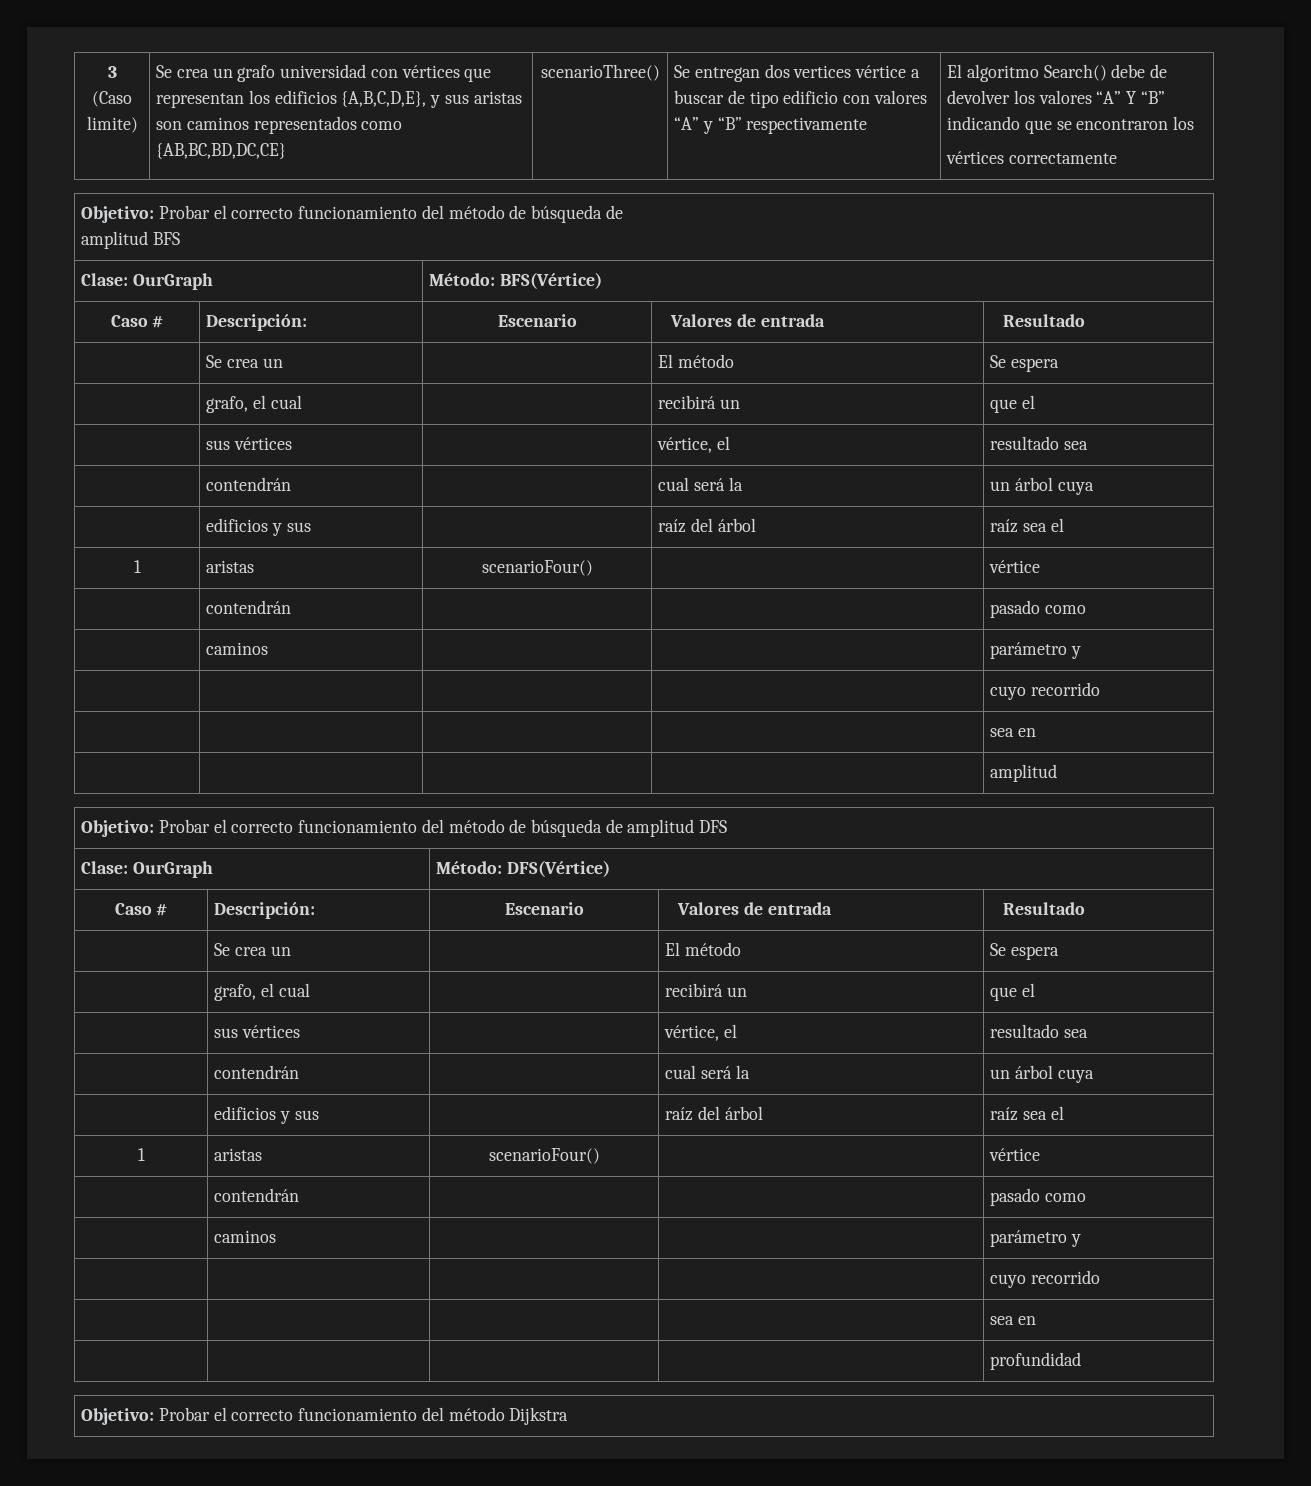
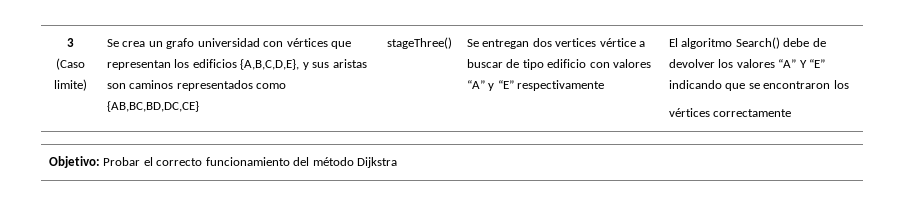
[540,64,660,81] scenarioThree() -> [386,37,452,49] stageThree()
[717,117,742,130] “B” -> [497,80,514,89] “E”
[1140,91,1165,104] “B” -> [809,59,826,68] “E”
[81,205,623,223] [81,231,180,249] [81,273,213,290] [429,272,602,289] [110,315,164,328] [206,314,308,331] [497,314,577,327] [670,314,825,327] [1003,314,1086,327] [206,355,283,368] [658,354,734,368] [990,355,1059,372] [206,395,302,413] [658,395,740,409] [990,395,1035,413] [206,437,292,450] [657,436,730,453] [990,436,1088,450] [206,477,292,491] [658,477,743,491] [990,477,1094,495] [206,518,311,536] [658,518,756,533] [990,518,1064,533] [133,560,141,573] [206,560,255,573] [481,560,593,576] [989,560,1041,573] [206,600,292,614] [990,600,1086,618] [206,642,269,655] [990,642,1081,659] [990,682,1100,700] [990,728,1036,737] [990,764,1058,782] [81,819,728,837] [81,861,213,878] [436,860,610,877] [114,903,168,916] [214,902,316,919] [504,902,584,915] [677,902,832,915] [1003,902,1086,915] [214,943,291,956] [665,942,741,956] [990,943,1059,960] [214,983,310,1001] [665,983,747,997] [990,983,1035,1001] [214,1025,300,1038] [664,1024,737,1041] [990,1024,1088,1038] [214,1065,300,1079] [665,1065,750,1079] [990,1065,1094,1083] [214,1106,319,1124] [665,1106,763,1121] [990,1106,1064,1121] [137,1148,145,1161] [214,1148,263,1161] [488,1148,600,1164] [989,1148,1041,1161] [214,1188,300,1202] [990,1188,1086,1206] [214,1230,277,1243] [990,1230,1081,1247] [990,1270,1100,1288] [990,1316,1036,1325] [990,1352,1082,1370] // Objetivo: Probar el correcto funcionamiento del método de búsqueda de // amplitud BFS // Clase: OurGraph | Método: BFS(Vértice) // Caso # | Descripción: | Escenario | Valores de entrada | Resultado // | Se crea un | | El método | Se espera // | grafo, el cual | | recibirá un | que el // | sus vértices | | vértice, el | resultado sea // | contendrán | | cual será la | un árbol cuya // | edificios y sus | | raíz del árbol | raíz sea el // 1 | aristas | scenarioFour() | | vértice // | contendrán | | | pasado como // | caminos | | | parámetro y // | | | | cuyo recorrido // | | | | sea en // | | | | amplitud // Objetivo: Probar el correcto funcionamiento del método de búsqueda de amplitud DFS // Clase: OurGraph | Método: DFS(Vértice) // Caso # | Descripción: | Escenario | Valores de entrada | Resultado // | Se crea un | | El método | Se espera // | grafo, el cual | | recibirá un | que el // | sus vértices | | vértice, el | resultado sea // | contendrán | | cual será la | un árbol cuya // | edificios y sus | | raíz del árbol | raíz sea el // 1 | aristas | scenarioFour() | | vértice // | contendrán | | | pasado como // | caminos | | | parámetro y // | | | | cuyo recorrido // | | | | sea en // | | | | profundidad -> (792, 113) none

